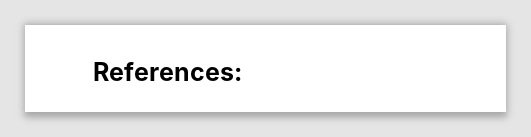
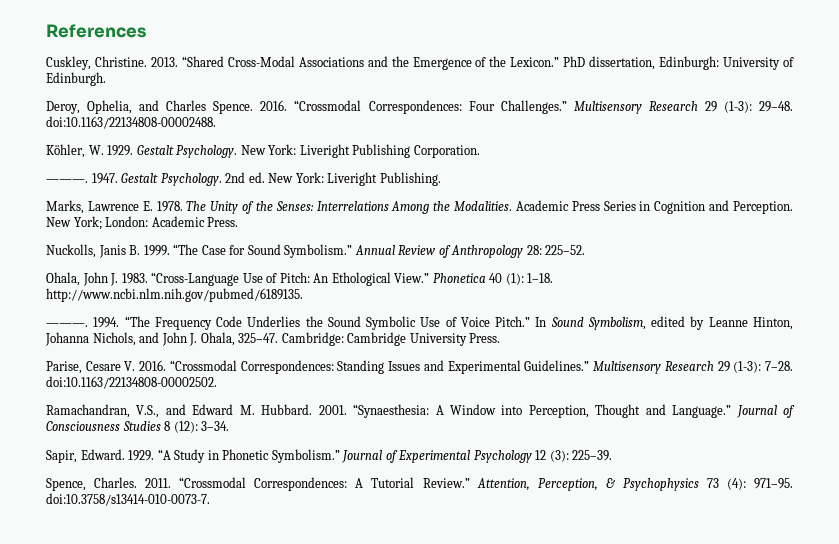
[93,62,242,81] References: -> [46,24,146,38] [46,56,794,70] [46,72,106,86] [46,100,793,114] [46,116,216,129] [46,144,480,158] [46,172,441,186] [46,200,794,214] [46,216,239,230] [46,244,586,258] [46,272,554,286] [46,288,303,302] [46,316,793,330] [45,332,501,346] [46,360,794,374] [46,376,217,389] [46,404,795,418] [46,421,230,433] [46,449,613,463] [46,477,793,491] [46,493,210,506] References // Cuskley, Christine. 2013. “Shared Cross-Modal Associations and the Emergence of the Lexicon.” PhD dissertation, Edinburgh: University of Edinburgh. // Deroy, Ophelia, and Charles Spence. 2016. “Crossmodal Correspondences: Four Challenges.” Multisensory Research 29 (1-3): 29–48. doi:10.1163/22134808-00002488. // Köhler, W. 1929. Gestalt Psychology. New York: Liveright Publishing Corporation. // ———. 1947. Gestalt Psychology. 2nd ed. New York: Liveright Publishing. // Marks, Lawrence E. 1978. The Unity of the Senses: Interrelations Among the Modalities. Academic Press Series in Cognition and Perception. New York; London: Academic Press. // Nuckolls, Janis B. 1999. “The Case for Sound Symbolism.” Annual Review of Anthropology 28: 225–52. // Ohala, John J. 1983. “Cross-Language Use of Pitch: An Ethological View.” Phonetica 40 (1): 1–18. http://www.ncbi.nlm.nih.gov/pubmed/6189135. // ———. 1994. “The Frequency Code Underlies the Sound Symbolic Use of Voice Pitch.” In Sound Symbolism, edited by Leanne Hinton, Johanna Nichols, and John J. Ohala, 325–47. Cambridge: Cambridge University Press. // Parise, Cesare V. 2016. “Crossmodal Correspondences: Standing Issues and Experimental Guidelines.” Multisensory Research 29 (1-3): 7–28. doi:10.1163/22134808-00002502. // Ramachandran, V.S., and Edward M. Hubbard. 2001. “Synaesthesia: A Window into Perception, Thought and Language.” Journal of Consciousness Studies 8 (12): 3–34. // Sapir, Edward. 1929. “A Study in Phonetic Symbolism.” Journal of Experimental Psychology 12 (3): 225–39. // Spence, Charles. 2011. “Crossmodal Correspondences: A Tutorial Review.” Attention, Perception, & Psychophysics 73 (4): 971–95. doi:10.3758/s13414-010-0073-7.

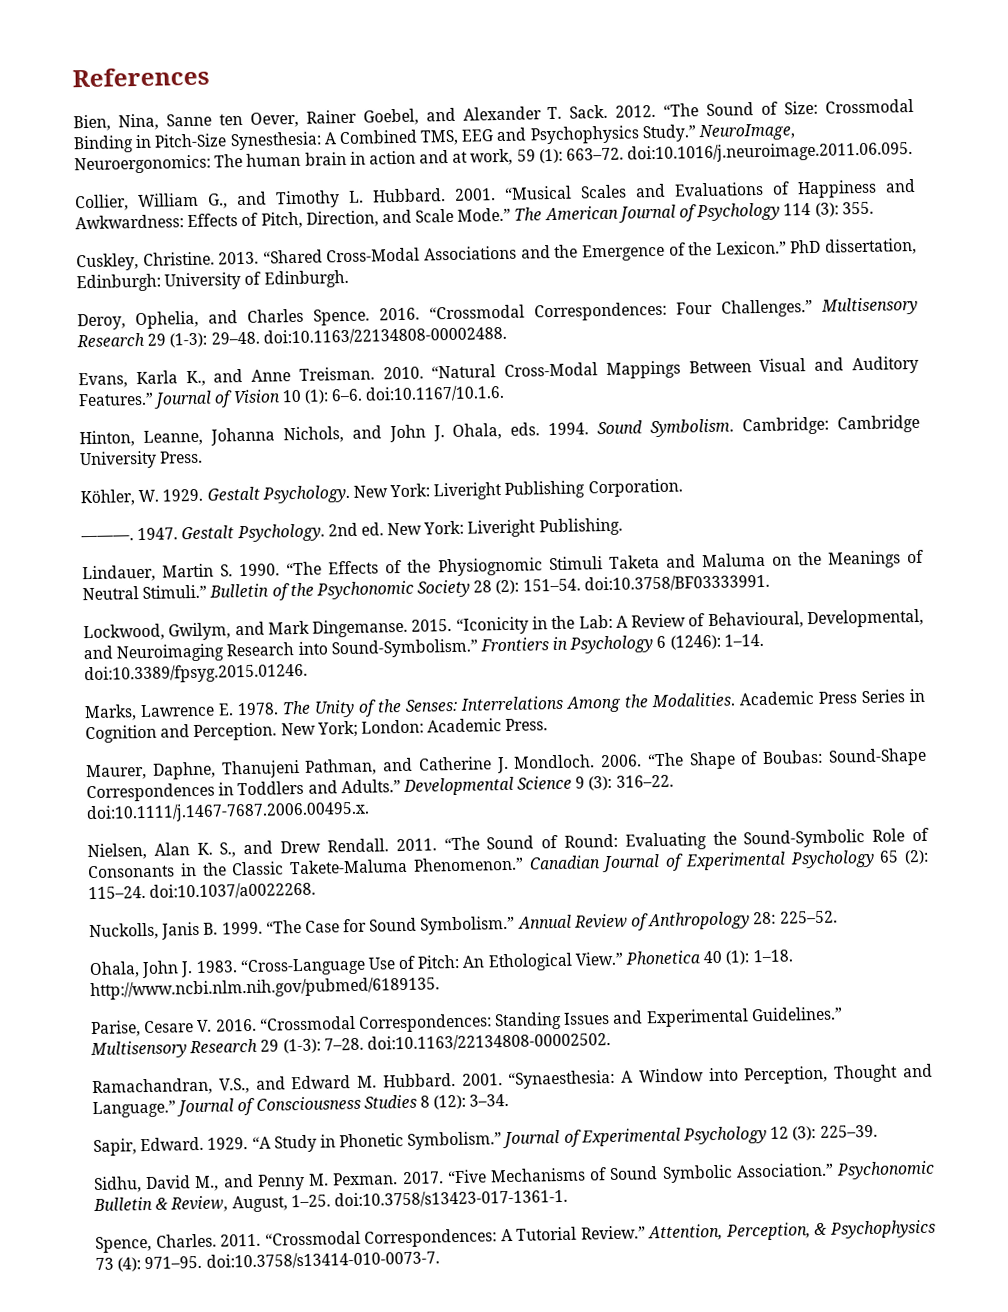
(146, 31) none -> [73,98,914,132] [73,123,797,154] [74,140,914,175] [74,178,916,212] [75,201,874,230] // Bien, Nina, Sanne ten Oever, Rainer Goebel, and Alexander T. Sack. 2012. “The Sound of Size: Crossmodal Binding in Pitch-Size Synesthesia: A Combined TMS, EEG and Psychophysics Study.” NeuroImage, Neuroergonomics: The human brain in action and at work, 59 (1): 663–72. doi:10.1016/j.neuroimage.2011.06.095. // Collier, William G., and Timothy L. Hubbard. 2001. “Musical Scales and Evaluations of Happiness and Awkwardness: Effects of Pitch, Direction, and Scale Mode.” The American Journal of Psychology 114 (3): 355.
(216, 122) none -> [78,355,919,389] [78,384,506,409] [79,414,920,448] [79,450,204,470] // Evans, Karla K., and Anne Treisman. 2010. “Natural Cross-Modal Mappings Between Visual and Auditory Features.” Journal of Vision 10 (1): 6–6. doi:10.1167/10.1.6. // Hinton, Leanne, Johanna Nichols, and John J. Ohala, eds. 1994. Sound Symbolism. Cambridge: Cambridge University Press.
(441, 179) none -> [82,549,924,583] [82,573,770,601] [83,608,925,642] [83,633,764,663] [84,662,308,685] // Lindauer, Martin S. 1990. “The Effects of the Physiognomic Stimuli Taketa and Maluma on the Meanings of Neutral Stimuli.” Bulletin of the Psychonomic Society 28 (2): 151–54. doi:10.3758/BF03333991. // Lockwood, Gwilym, and Mark Dingemanse. 2015. “Iconicity in the Lab: A Review of Behavioural, Developmental, and Neuroimaging Research into Sound-Symbolism.” Frontiers in Psychology 6 (1246): 1–14. doi:10.3389/fpsyg.2015.01246.
(239, 222) none -> [86,747,927,781] [86,774,674,803] [86,800,370,824] [87,827,929,861] [87,849,929,879] [88,881,317,900] // Maurer, Daphne, Thanujeni Pathman, and Catherine J. Mondloch. 2006. “The Shape of Boubas: Sound-Shape Correspondences in Toddlers and Adults.” Developmental Science 9 (3): 316–22. doi:10.1111/j.1467-7687.2006.00495.x. // Nielsen, Alan K. S., and Drew Rendall. 2011. “The Sound of Round: Evaluating the Sound-Symbolic Role of Consonants in the Classic Takete-Maluma Phenomenon.” Canadian Journal of Experimental Psychology 65 (2): 115–24. doi:10.1037/a0022268.
[46,316,793,330] [45,332,501,346] // ———. 1994. “The Frequency Code Underlies the Sound Symbolic Use of Voice Pitch.” In Sound Symbolism, edited by Leanne Hinton, Johanna Nichols, and John J. Ohala, 325–47. Cambridge: Cambridge University Press. -> (440, 988) none
(613, 455) none -> [94,1160,935,1194] [93,1188,568,1213] // Sidhu, David M., and Penny M. Pexman. 2017. “Five Mechanisms of Sound Symbolic Association.” Psychonomic Bulletin & Review, August, 1–25. doi:10.3758/s13423-017-1361-1.

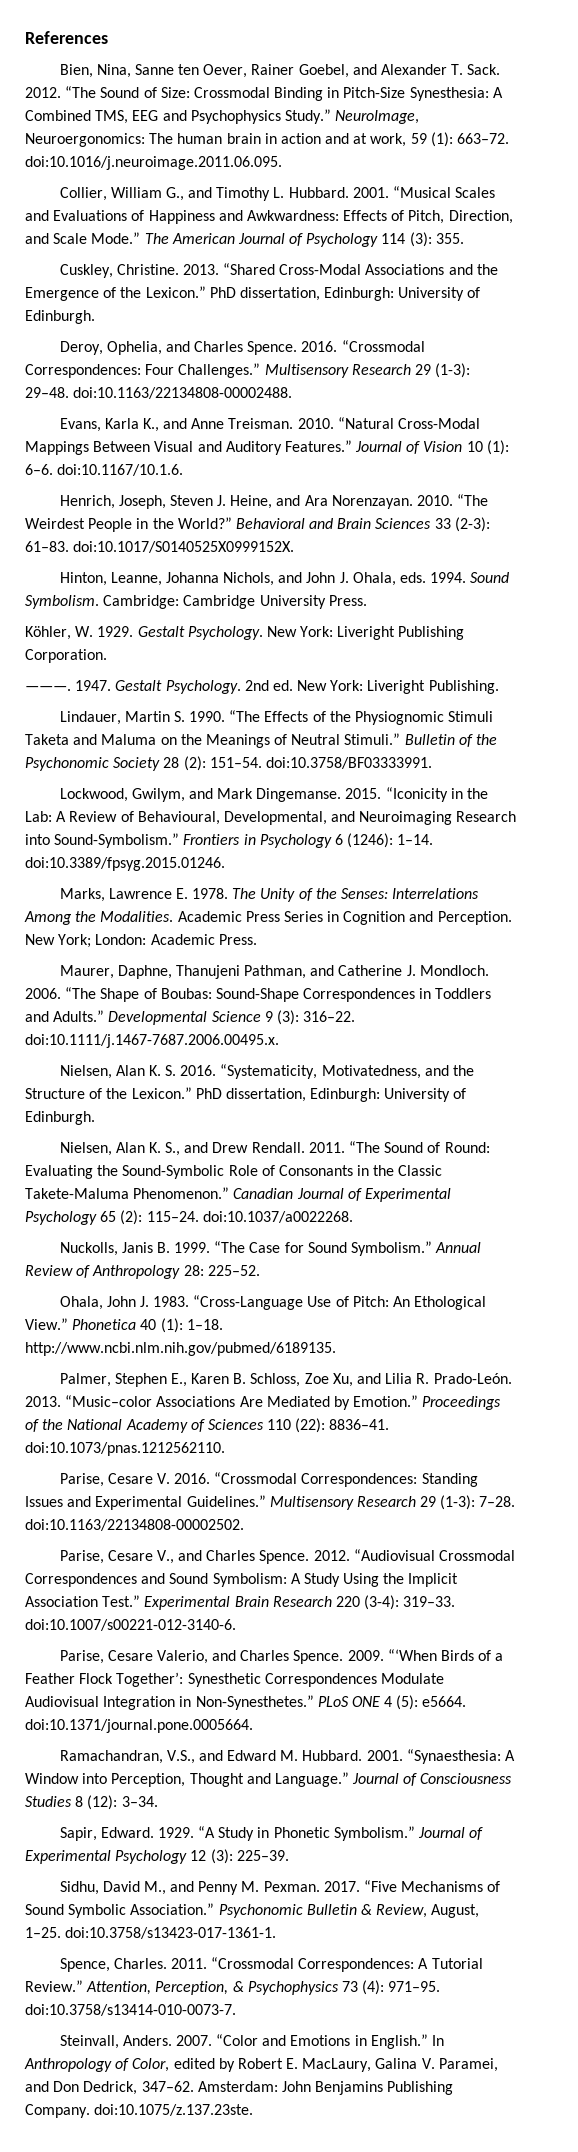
(506, 393) none -> [59,494,489,509] [25,517,490,532] [25,541,295,553] // Henrich, Joseph, Steven J. Heine, and Ara Norenzayan. 2010. “The Weirdest People in the World?” Behavioral and Brain Sciences 33 (2-3): 61–83. doi:10.1017/S0140525X0999152X.
(370, 812) none -> [59,1064,475,1079] [25,1087,467,1102] [25,1111,95,1125] // Nielsen, Alan K. S. 2016. “Systematicity, Motivatedness, and the Structure of the Lexicon.” PhD dissertation, Edinburgh: University of Edinburgh.
(440, 988) none -> [59,1373,512,1387] [25,1395,502,1410] [25,1418,390,1433] [25,1442,225,1456] // Palmer, Stephen E., Karen B. Schloss, Zoe Xu, and Lilia R. Prado-León. 2013. “Music–color Associations Are Mediated by Emotion.” Proceedings of the National Academy of Sciences 110 (22): 8836–41. doi:10.1073/pnas.1212562110.
(611, 1042) none -> [59,1549,516,1564] [25,1573,459,1587] [25,1595,456,1610] [25,1619,236,1631] [59,1649,504,1664] [25,1672,444,1687] [25,1695,467,1710] [25,1719,253,1733] // Parise, Cesare V., and Charles Spence. 2012. “Audiovisual Crossmodal Correspondences and Sound Symbolism: A Study Using the Implicit Association Test.” Experimental Brain Research 220 (3-4): 319–33. doi:10.1007/s00221-012-3140-6. // Parise, Cesare Valerio, and Charles Spence. 2009. “‘When Birds of a Feather Flock Together’: Synesthetic Correspondences Modulate Audiovisual Integration in Non-Synesthetes.” PLoS ONE 4 (5): e5664. doi:10.1371/journal.pone.0005664.
(440, 1260) none -> [59,2034,445,2049] [24,2058,498,2072] [25,2081,454,2095] [25,2104,254,2118] // Steinvall, Anders. 2007. “Color and Emotions in English.” In Anthropology of Color, edited by Robert E. MacLaury, Galina V. Paramei, and Don Dedrick, 347–62. Amsterdam: John Benjamins Publishing Company. doi:10.1075/z.137.23ste.

